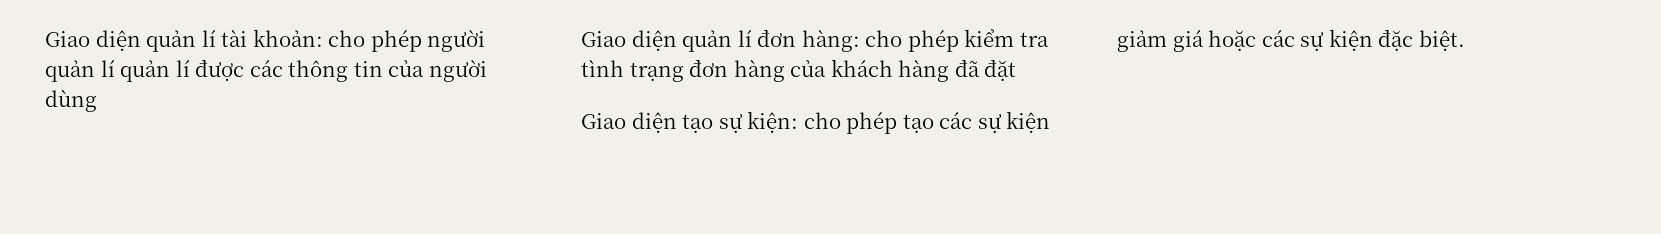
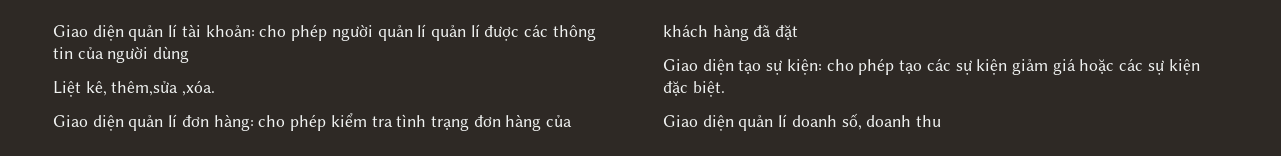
(97, 100) none -> [53,80,216,97] // Liệt kê, thêm,sửa ,xóa.
(1465, 40) none -> [663,113,942,131] // Giao diện quản lí doanh số, doanh thu

